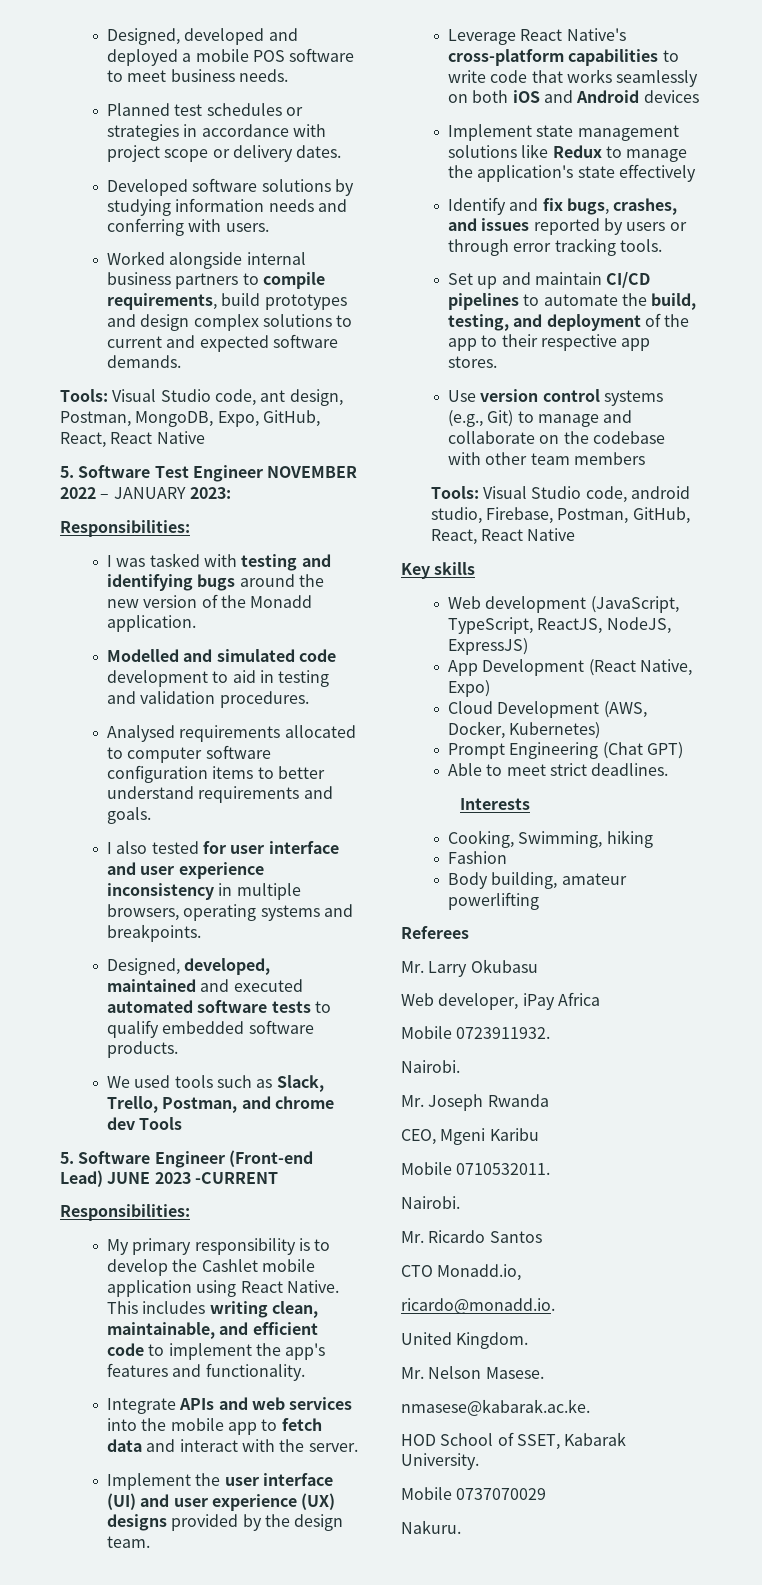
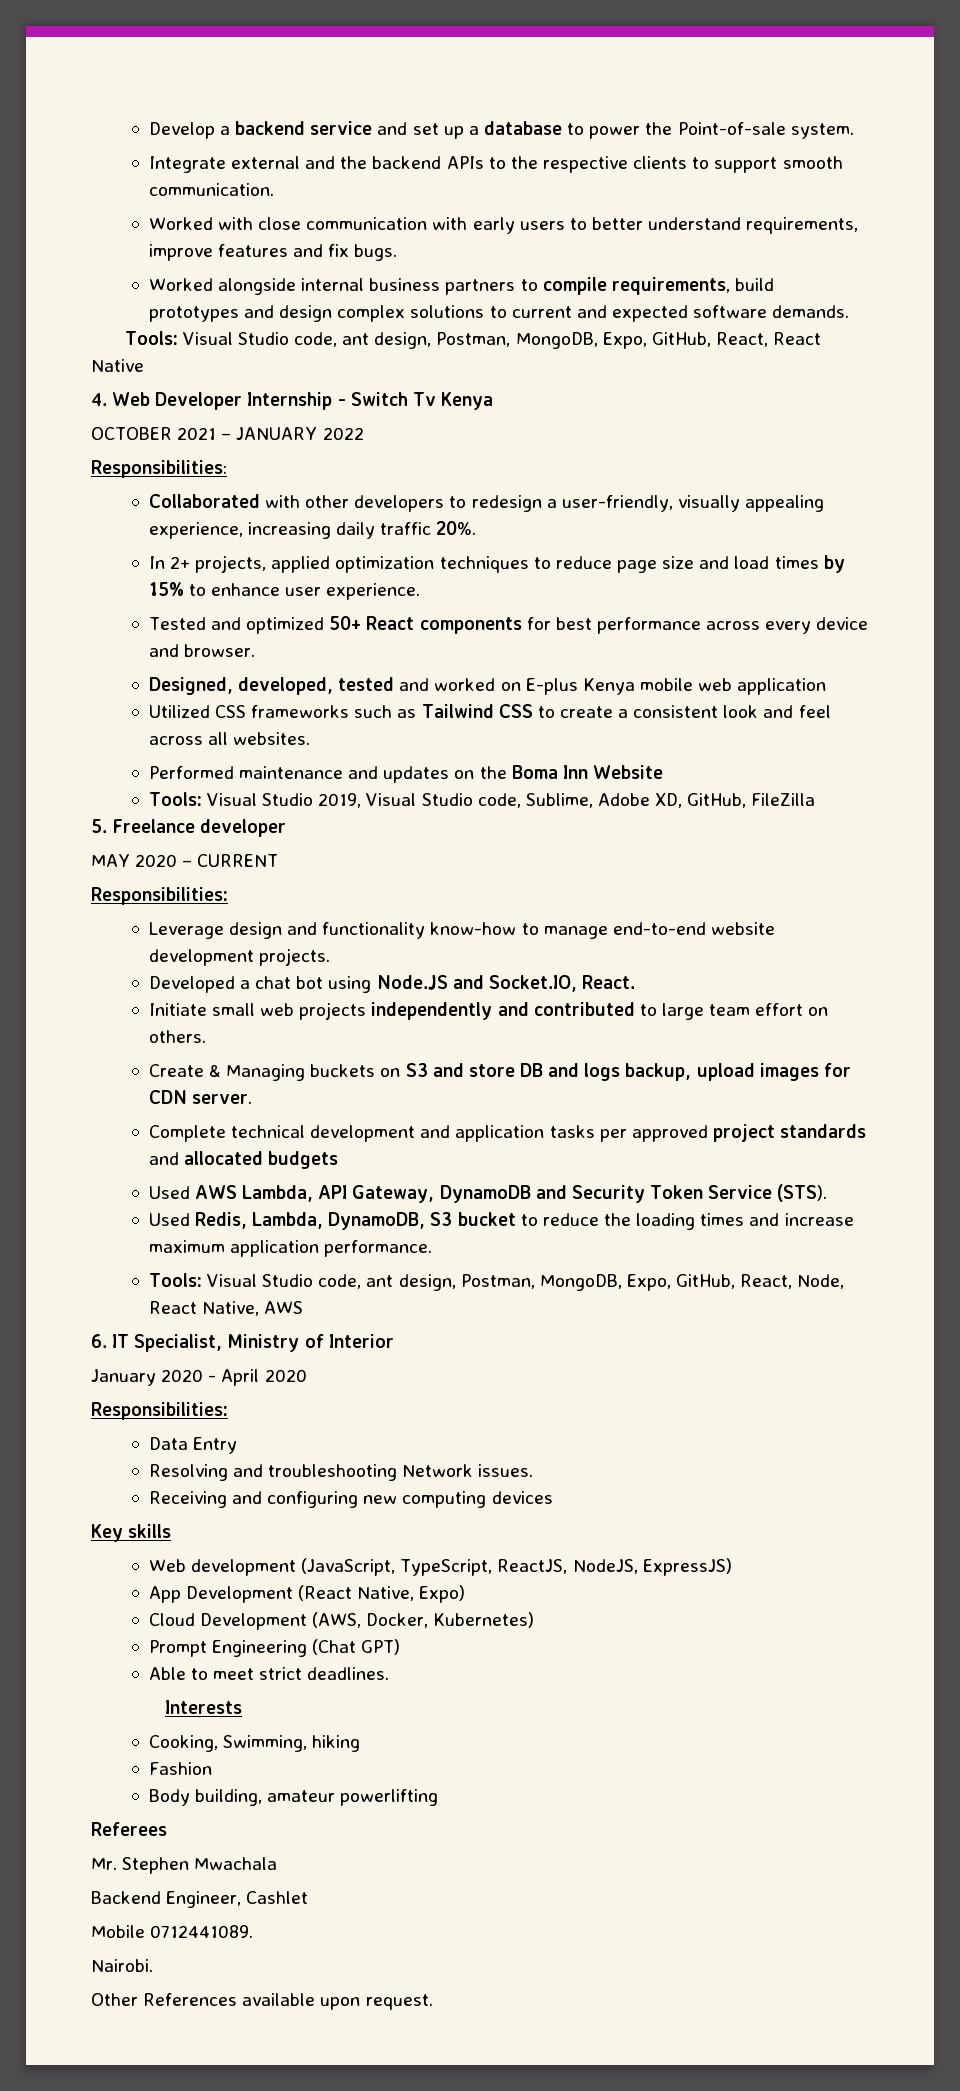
[107,28,298,45] [107,48,355,66] [107,69,289,82] [107,103,304,116] [107,124,327,141] [107,145,342,162] [107,178,355,196] [107,198,348,216] [107,218,269,236] Designed, developed and deployed a mobile POS software to meet business needs. // Planned test schedules or strategies in accordance with project scope or delivery dates. // Developed software solutions by studying information needs and conferring with users. -> [148,121,854,139] [148,156,843,173] [148,183,274,196] [148,217,859,234] [148,244,398,261] Develop a backend service and set up a database to power the Point-of-sale system. // Integrate external and the backend APIs to the respective clients to support smooth communication. // Worked with close communication with early users to better understand requirements, improve features and fix bugs.
[60,465,358,482] [60,487,96,499] 5. Software Test Engineer NOVEMBER 2022 -> [91,392,493,410] [91,427,217,440] 4. Web Developer Internship - Switch Tv Kenya // OCTOBER 2021
[189,487,231,499] [60,520,190,537] [107,553,331,571] [107,574,325,591] [107,594,313,608] [107,615,197,632] [107,649,337,662] [107,670,330,687] [107,691,309,708] [107,725,356,742] [107,745,271,763] [107,765,326,783] [107,786,333,803] [107,807,152,824] [107,841,339,854] [107,862,264,879] [107,883,301,900] [107,904,354,921] [107,924,202,942] [107,958,271,975] [107,979,303,992] [107,1000,332,1013] [107,1020,314,1038] [107,1041,179,1058] [107,1075,324,1092] [107,1096,335,1113] [107,1117,183,1130] [60,1150,313,1168] [60,1170,278,1187] [60,1204,190,1221] [107,1238,331,1255] [107,1259,316,1276] [107,1280,340,1297] [107,1301,319,1318] [107,1322,318,1339] [107,1343,326,1360] [107,1363,305,1381] [107,1397,353,1414] [107,1418,322,1435] [107,1439,358,1452] [107,1473,334,1490] [107,1493,336,1511] [107,1514,344,1531] [107,1536,151,1548] [448,28,626,45] [448,49,679,66] [448,69,699,87] [448,90,699,103] [448,124,679,141] [448,144,688,162] [448,164,697,182] [448,197,678,215] [448,218,687,235] [448,238,663,256] [448,272,651,289] [448,293,697,310] [448,313,690,331] [448,334,651,351] [448,356,498,368] [448,389,664,406] [448,410,633,427] [448,431,666,444] [448,452,646,465] [430,486,690,503] [430,507,690,524] [430,528,576,545] 2023: // Responsibilities: // I was tasked with testing and identifying bugs around the new version of the Monadd application. // Modelled and simulated code development to aid in testing and validation procedures. // Analysed requirements allocated to computer software configuration items to better understand requirements and goals. // I also tested for user interface and user experience inconsistency in multiple browsers, operating systems and breakpoints. // Designed, developed, maintained and executed automated software tests to qualify embedded software products. // We used tools such as Slack, Trello, Postman, and chrome dev Tools // 5. Software Engineer (Front-end Lead) JUNE 2023 -CURRENT // Responsibilities: // My primary responsibility is to develop the Cashlet mobile application using React Native. This includes writing clean, maintainable, and efficient code to implement the app's features and functionality. // Integrate APIs and web services into the mobile app to fetch data and interact with the server. // Implement the user interface (UI) and user experience (UX) designs provided by the design team. // Leverage React Native's cross-platform capabilities to write code that works seamlessly on both iOS and Android devices // Implement state management solutions like Redux to manage the application's state effectively // Identify and fix bugs, crashes, and issues reported by users or through error tracking tools. // Set up and maintain CI/CD pipelines to automate the build, testing, and deployment of the app to their respective app stores. // Use version control systems (e.g., Git) to manage and collaborate on the codebase with other team members // Tools: Visual Studio code, android studio, Firebase, Postman, GitHub, React, React Native -> [322,427,364,440] [91,460,227,478] [148,494,825,512] [148,521,477,539] [148,555,845,573] [148,582,421,600] [148,616,869,634] [148,644,256,657] [148,677,827,695] [148,704,831,718] [148,732,311,745] [148,765,663,783] [148,792,816,808] [91,819,287,837] [91,854,279,867] [91,887,228,905] [148,922,775,939] [148,948,331,966] [148,975,635,993] [148,1002,829,1020] [148,1030,206,1043] [148,1063,851,1081] [148,1090,253,1104] [148,1124,867,1142] [148,1151,339,1169] [148,1184,828,1203] [148,1212,854,1230] [148,1240,433,1257] [148,1273,845,1291] [148,1301,304,1316] [91,1334,394,1352] [91,1369,307,1386] [91,1402,228,1420] [148,1437,238,1454] [148,1464,534,1481] [148,1491,553,1508] 2022 // Responsibilities: // Collaborated with other developers to redesign a user-friendly, visually appealing experience, increasing daily traffic 20%. // In 2+ projects, applied optimization techniques to reduce page size and load times by 15% to enhance user experience. // Tested and optimized 50+ React components for best performance across every device and browser. // Designed, developed, tested and worked on E-plus Kenya mobile web application // Utilized CSS frameworks such as Tailwind CSS to create a consistent look and feel across all websites. // Performed maintenance and updates on the Boma Inn Website // Tools: Visual Studio 2019, Visual Studio code, Sublime, Adobe XD, GitHub, FileZilla // 5. Freelance developer // MAY 2020 – CURRENT // Responsibilities: // Leverage design and functionality know-how to manage end-to-end website development projects. // Developed a chat bot using Node.JS and Socket.IO, React. // Initiate small web projects independently and contributed to large team effort on others. // Create & Managing buckets on S3 and store DB and logs backup, upload images for CDN server. // Complete technical development and application tasks per approved project standards and allocated budgets // Used AWS Lambda, API Gateway, DynamoDB and Security Token Service (STS). // Used Redis, Lambda, DynamoDB, S3 bucket to reduce the loading times and increase maximum application performance. // Tools: Visual Studio code, ant design, Postman, MongoDB, Expo, GitHub, React, Node, React Native, AWS // 6. IT Specialist, Ministry of Interior // January 2020 - April 2020 // Responsibilities: // Data Entry // Resolving and troubleshooting Network issues. // Receiving and configuring new computing devices
[428,959,538,977] [401,992,600,1010] [401,1026,551,1039] [401,1060,460,1073] [401,1094,549,1111] [401,1128,539,1145] [401,1162,551,1175] [401,1196,460,1209] [401,1230,542,1243] [401,1264,522,1281] [401,1298,555,1314] [401,1332,529,1349] [401,1366,544,1379] [401,1399,590,1416] [401,1432,627,1450] [401,1453,479,1470] [401,1487,547,1500] [401,1520,461,1534] Larry Okubasu // Web developer, iPay Africa // Mobile 0723911932. // Nairobi. // Mr. Joseph Rwanda // CEO, Mgeni Karibu // Mobile 0710532011. // Nairobi. // Mr. Ricardo Santos // CTO Monadd.io, // ricardo@monadd.io. // United Kingdom. // Mr. Nelson Masese. // nmasese@kabarak.ac.ke. // HOD School of SSET, Kabarak University. // Mobile 0737070029 // Nakuru. -> [122,1857,278,1874] [91,1891,309,1908] [91,1925,254,1938] [91,1959,153,1972] [91,1993,433,2010] Stephen Mwachala // Backend Engineer, Cashlet // Mobile 0712441089. // Nairobi. // Other References available upon request.

